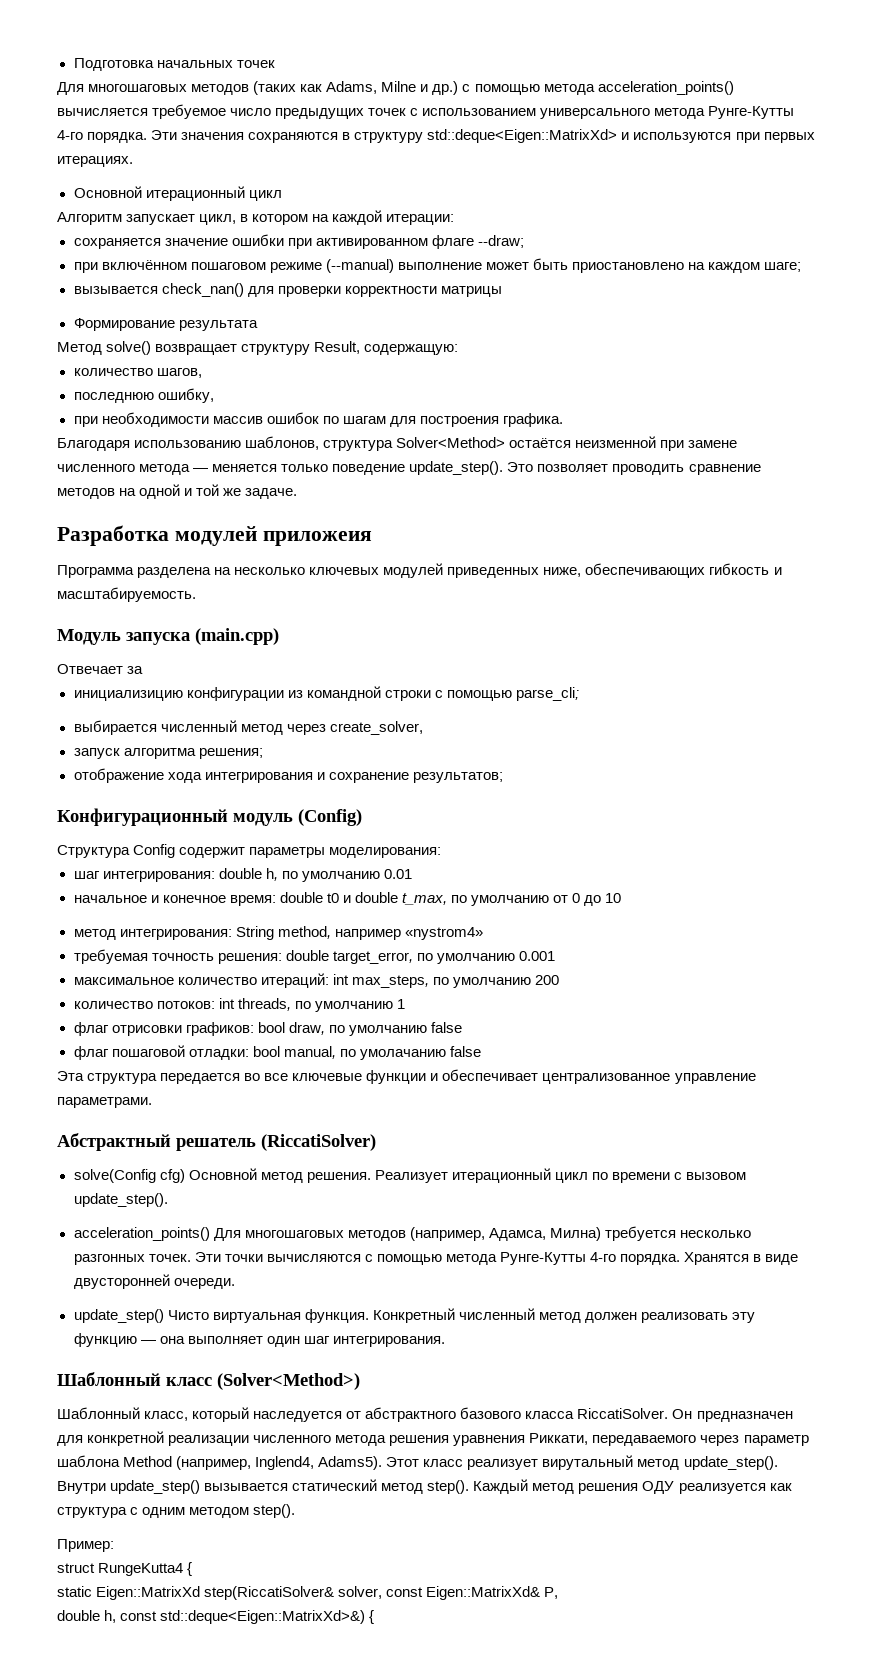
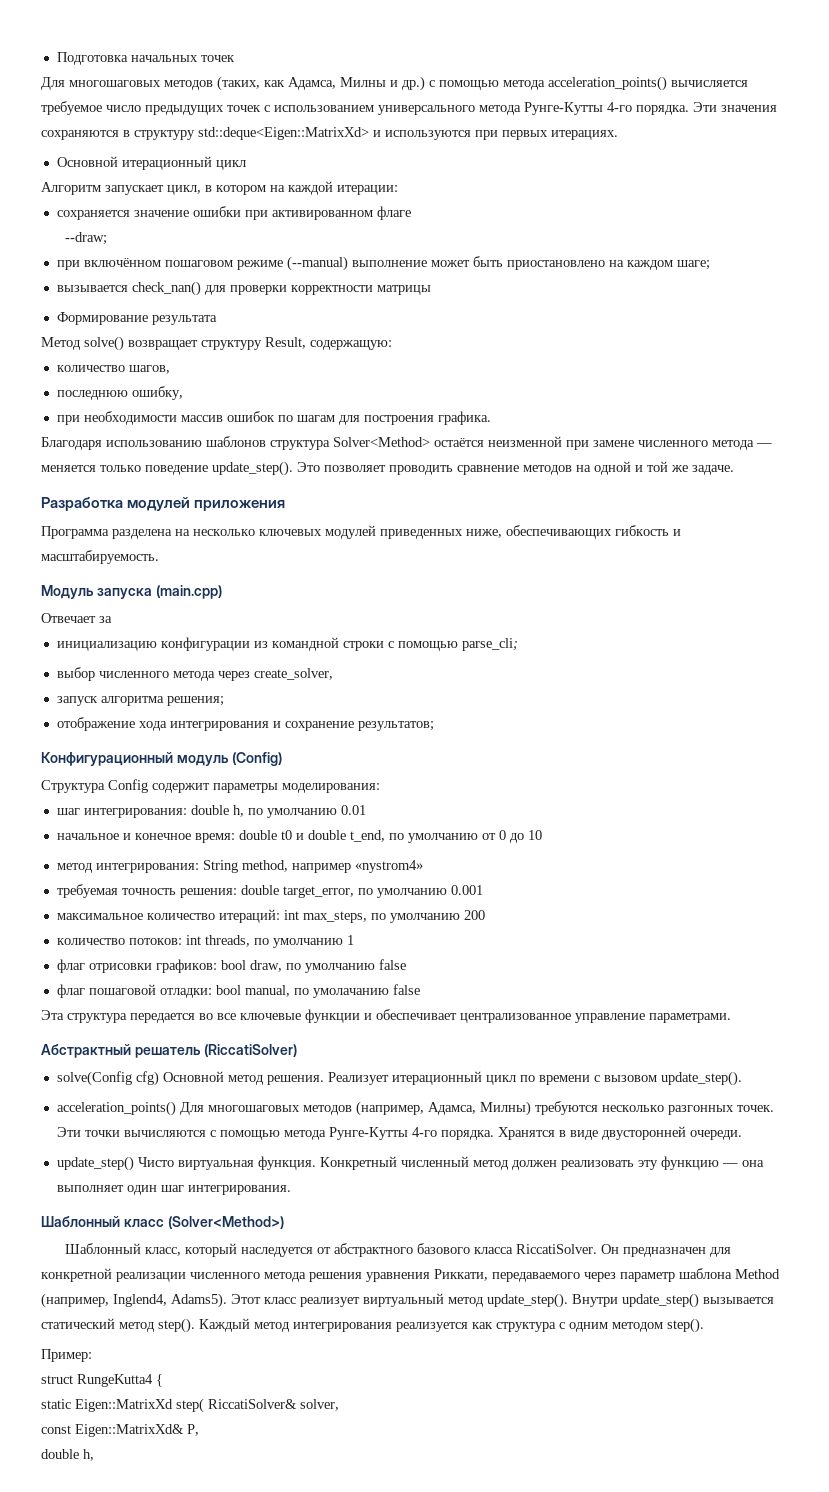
[253,81,417,95] (таких как Adams, Milne -> [217,76,386,91] (таких, как Адамса, Милны
(474, 242) none -> (411, 213) //
[245,436,320,450] шаблонов, -> [206,436,266,447] шаблонов
[262,531,372,546] приложеия -> [194,500,286,511] приложения
[73,690,183,701] инициализицию -> [56,641,157,651] инициализацию
[73,720,283,735] выбирается численный метод -> [56,667,215,681] выбор численного метода
[401,893,447,905] t_max, -> [349,830,385,842] t_end,
[549,1226,676,1241] Милна) требуется -> [479,1101,598,1116] Милны) требуются
[542,1455,634,1470] вирутальный -> [363,1293,444,1307] виртуальный
[578,1481,675,1494] решения ОДУ -> [293,1322,392,1332] интегрирования
[204,1586,335,1600] step(RiccatiSolver& -> [176,1398,297,1413] step( RiccatiSolver&
(383, 1592) none -> (339, 1405) //
[120,1610,375,1624] const std::deque<Eigen::MatrixXd>&) { -> (94, 1455) none

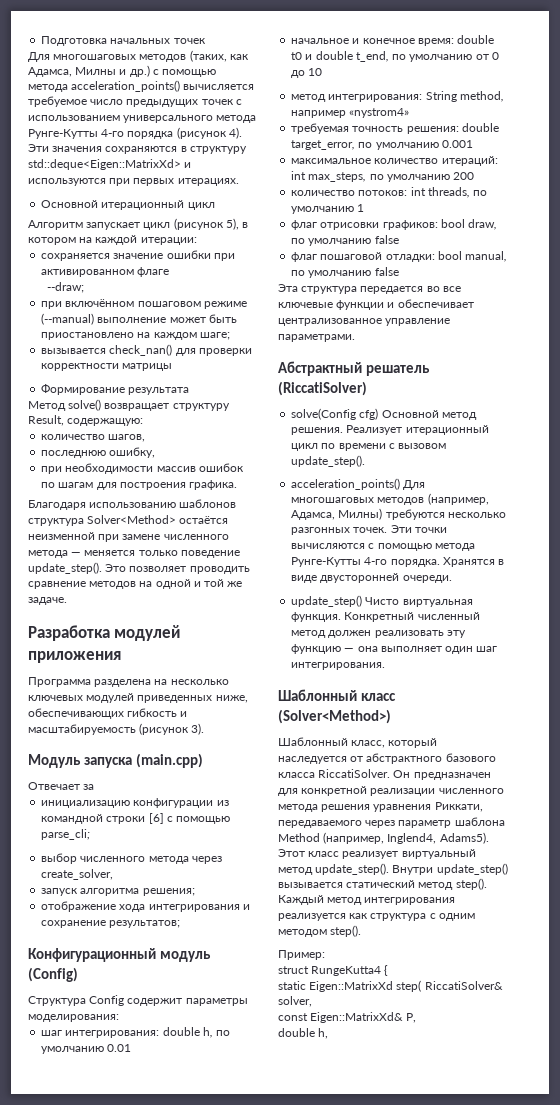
[636,105,689,115] порядка. -> [127,127,242,139] порядка (рисунок 4).
[167,185,201,195] цикл, -> [143,218,239,230] цикл (рисунок 5),
[41,550,159,564] масштабируемость. -> [28,723,205,735] масштабируемость (рисунок 3).
(384, 646) none -> [148,813,164,824] [6]
[312,988,389,998] умолачанию -> [308,270,372,278] умолчанию

